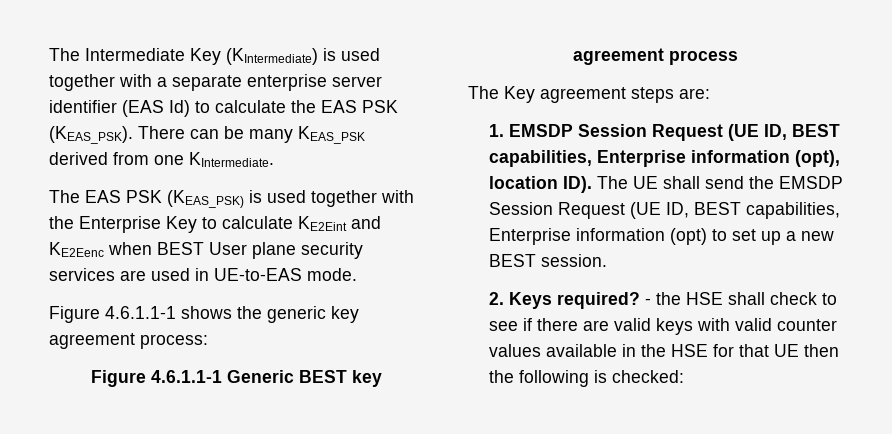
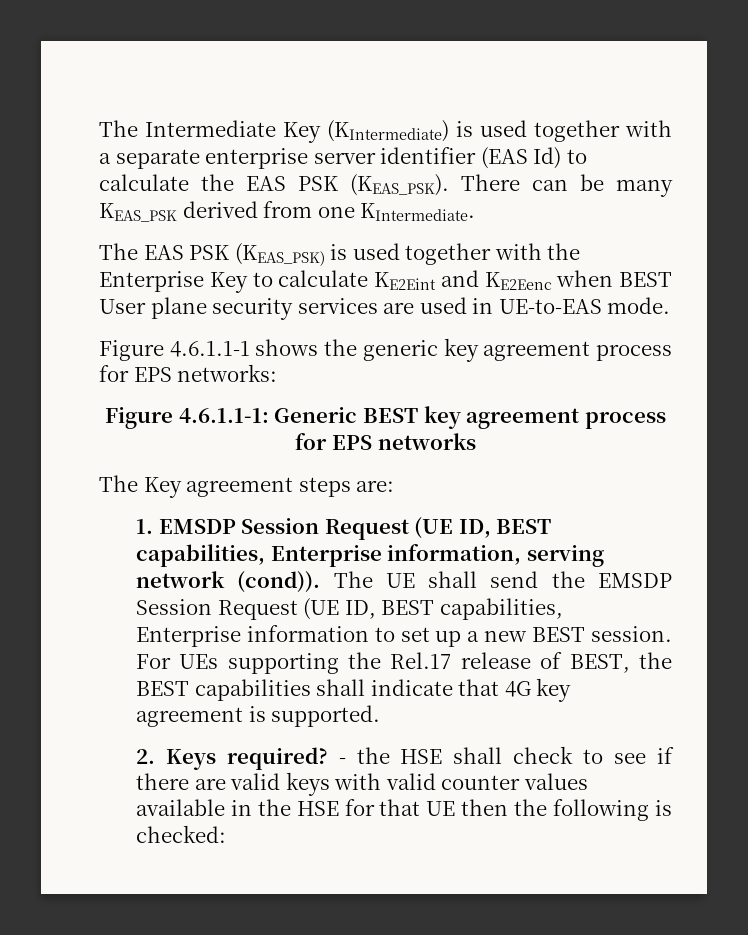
[140,334,208,349] [91,370,222,387] process: // Figure 4.6.1.1-1 -> [596,344,672,361] [99,364,278,382] [105,407,269,429] process for EPS networks: // Figure 4.6.1.1-1:
(738, 57) none -> [295,433,476,450] for EPS networks
[690,150,840,167] [488,176,592,193] information (opt), location ID). -> [387,544,604,567] [135,571,321,593] information, serving network (cond)).
[669,228,707,245] (opt) -> (369, 633) none
(607, 260) none -> [135,652,672,674] [135,678,572,702] [135,705,381,727] For UEs supporting the Rel.17 release of BEST, the BEST capabilities shall indicate that 4G key agreement is supported.

